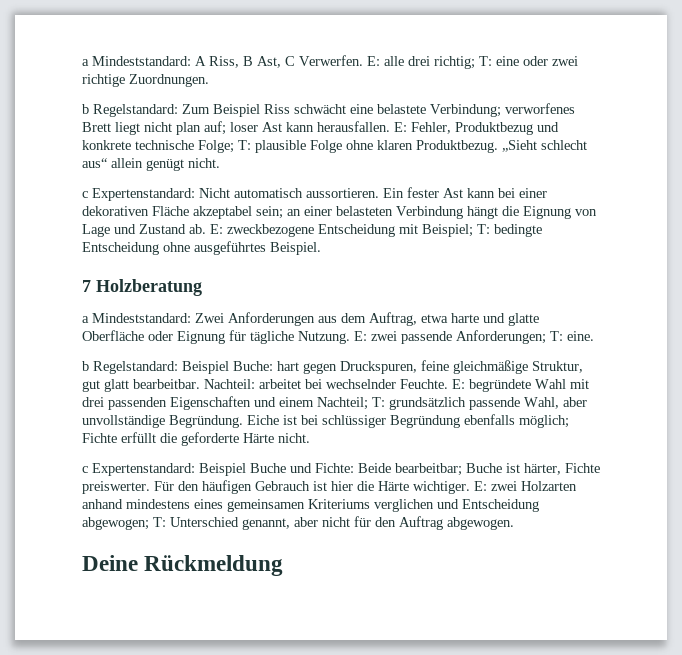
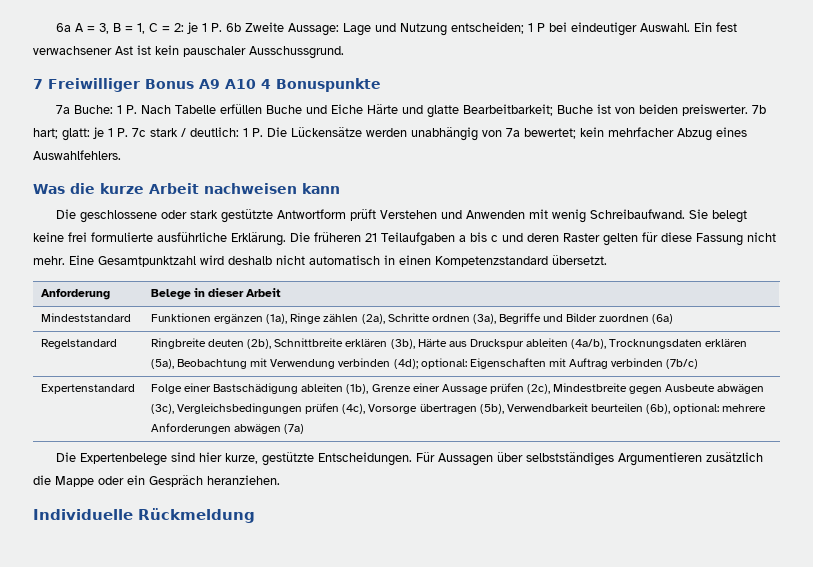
[82,55,578,69] [82,74,209,87] [82,103,575,117] [82,121,559,135] [82,140,587,153] [82,158,220,171] [82,187,547,201] [82,206,597,219] [82,224,542,237] [82,241,321,255] [82,279,202,296] [82,312,539,326] [82,330,594,344] [82,360,583,374] [82,379,589,392] [82,396,587,410] [82,414,569,428] [82,432,310,446] [82,463,600,476] [82,480,577,494] [82,499,539,512] [82,516,514,530] [82,555,138,571] a Mindeststandard: A Riss, B Ast, C Verwerfen. E: alle drei richtig; T: eine oder zwei richtige Zuordnungen. // b Regelstandard: Zum Beispiel Riss schwächt eine belastete Verbindung; verworfenes Brett liegt nicht plan auf; loser Ast kann herausfallen. E: Fehler, Produktbezug und konkrete technische Folge; T: plausible Folge ohne klaren Produktbezug. „Sieht schlecht aus“ allein genügt nicht. // c Expertenstandard: Nicht automatisch aussortieren. Ein fester Ast kann bei einer dekorativen Fläche akzeptabel sein; an einer belasteten Verbindung hängt die Eignung von Lage und Zustand ab. E: zweckbezogene Entscheidung mit Beispiel; T: bedingte Entscheidung ohne ausgeführtes Beispiel. // 7 Holzberatung // a Mindeststandard: Zwei Anforderungen aus dem Auftrag, etwa harte und glatte Oberfläche oder Eignung für tägliche Nutzung. E: zwei passende Anforderungen; T: eine. // b Regelstandard: Beispiel Buche: hart gegen Druckspuren, feine gleichmäßige Struktur, gut glatt bearbeitbar. Nachteil: arbeitet bei wechselnder Feuchte. E: begründete Wahl mit drei passenden Eigenschaften und einem Nachteil; T: grundsätzlich passende Wahl, aber unvollständige Begründung. Eiche ist bei schlüssiger Begründung ebenfalls möglich; Fichte erfüllt die geforderte Härte nicht. // c Expertenstandard: Beispiel Buche und Fichte: Beide bearbeitbar; Buche ist härter, Fichte preiswerter. Für den häufigen Gebrauch ist hier die Härte wichtiger. E: zwei Holzarten anhand mindestens eines gemeinsamen Kriteriums verglichen und Entscheidung abgewogen; T: Unterschied genannt, aber nicht für den Auftrag abgewogen. // Deine -> [56,22,738,36] [33,45,344,59] [33,78,381,92] [56,104,767,118] [33,127,747,141] [33,150,121,160] [33,183,340,194] [56,209,748,223] [33,232,776,246] [33,255,607,267] [40,288,110,300] [150,288,282,300] [40,313,131,322] [150,313,674,324] [40,339,117,349] [150,338,748,349] [150,358,699,369] [40,384,135,394] [150,383,765,394] [150,403,767,414] [150,423,305,434] [56,452,764,466] [33,475,280,487] [33,509,133,520] 6a A = 3, B = 1, C = 2: je 1 P. 6b Zweite Aussage: Lage und Nutzung entscheiden; 1 P bei eindeutiger Auswahl. Ein fest verwachsener Ast ist kein pauschaler Ausschussgrund. // 7 Freiwilliger Bonus A9 A10 4 Bonuspunkte // 7a Buche: 1 P. Nach Tabelle erfüllen Buche und Eiche Härte und glatte Bearbeitbarkeit; Buche ist von beiden preiswerter. 7b hart; glatt: je 1 P. 7c stark / deutlich: 1 P. Die Lückensätze werden unabhängig von 7a bewertet; kein mehrfacher Abzug eines Auswahlfehlers. // Was die kurze Arbeit nachweisen kann // Die geschlossene oder stark gestützte Antwortform prüft Verstehen und Anwenden mit wenig Schreibaufwand. Sie belegt keine frei formulierte ausführliche Erklärung. Die früheren 21 Teilaufgaben a bis c und deren Raster gelten für diese Fassung nicht mehr. Eine Gesamtpunktzahl wird deshalb nicht automatisch in einen Kompetenzstandard übersetzt. // Anforderung | Belege in dieser Arbeit // Mindeststandard | Funktionen ergänzen (1a), Ringe zählen (2a), Schritte ordnen (3a), Begriffe und Bilder zuordnen (6a) // Regelstandard | Ringbreite deuten (2b), Schnittbreite erklären (3b), Härte aus Druckspur ableiten (4a/b), Trocknungsdaten erklären (5a), Beobachtung mit Verwendung verbinden (4d); optional: Eigenschaften mit Auftrag verbinden (7b/c) // Expertenstandard | Folge einer Bastschädigung ableiten (1b), Grenze einer Aussage prüfen (2c), Mindestbreite gegen Ausbeute abwägen (3c), Vergleichsbedingungen prüfen (4c), Vorsorge übertragen (5b), Verwendbarkeit beurteilen (6b), optional: mehrere Anforderungen abwägen (7a) // Die Expertenbelege sind hier kurze, gestützte Entscheidungen. Für Aussagen über selbstständiges Argumentieren zusätzlich die Mappe oder ein Gespräch heranziehen. // Individuelle

